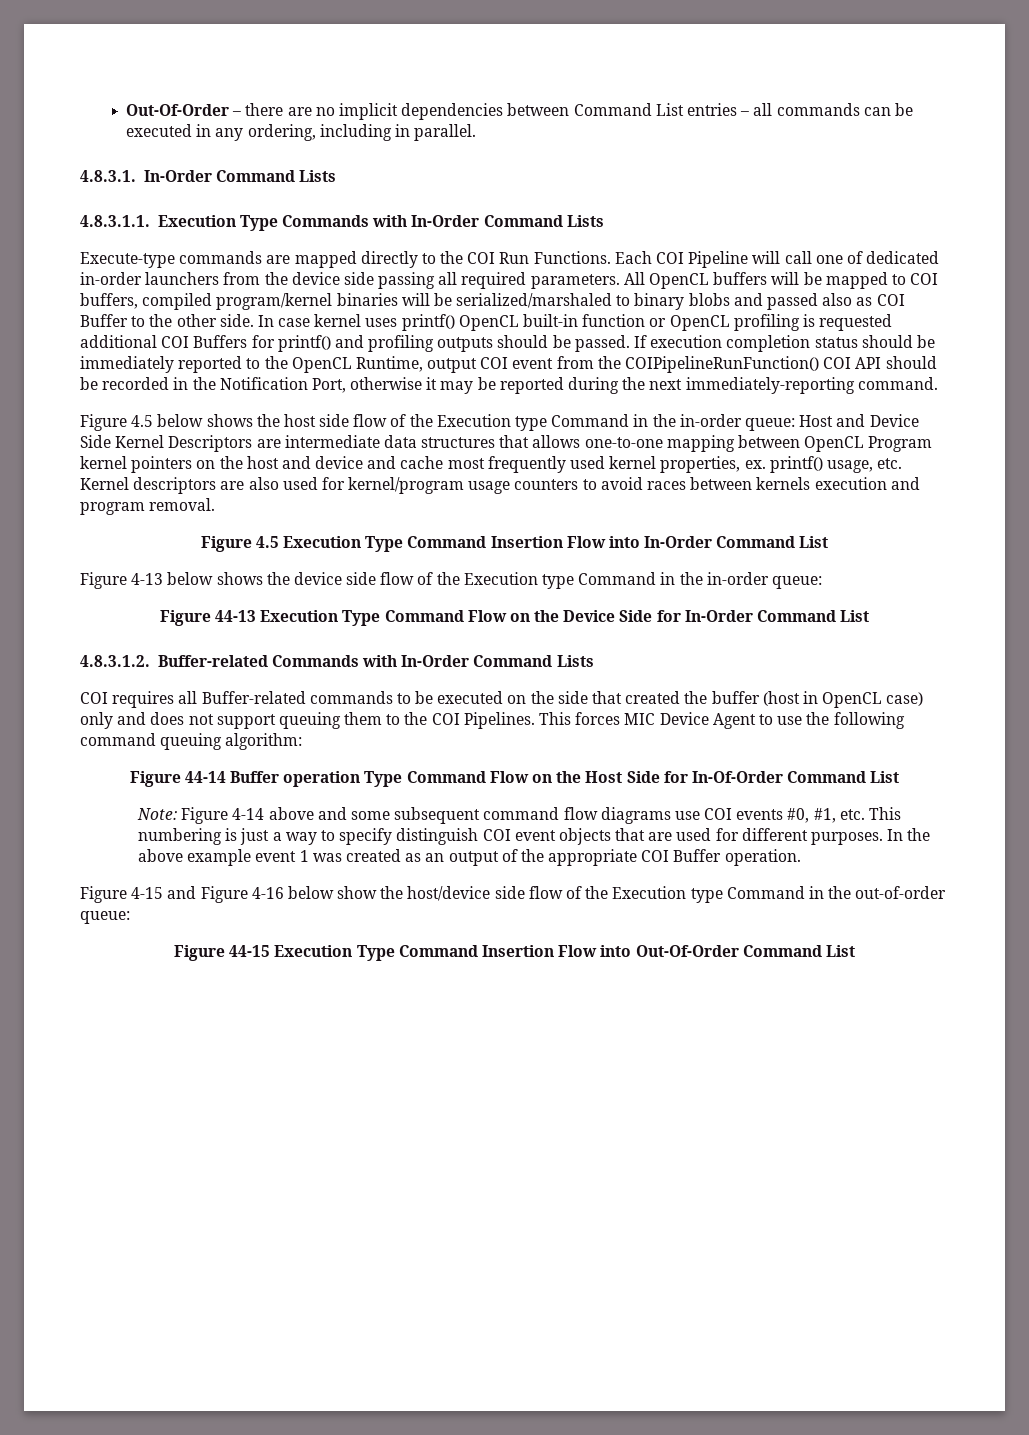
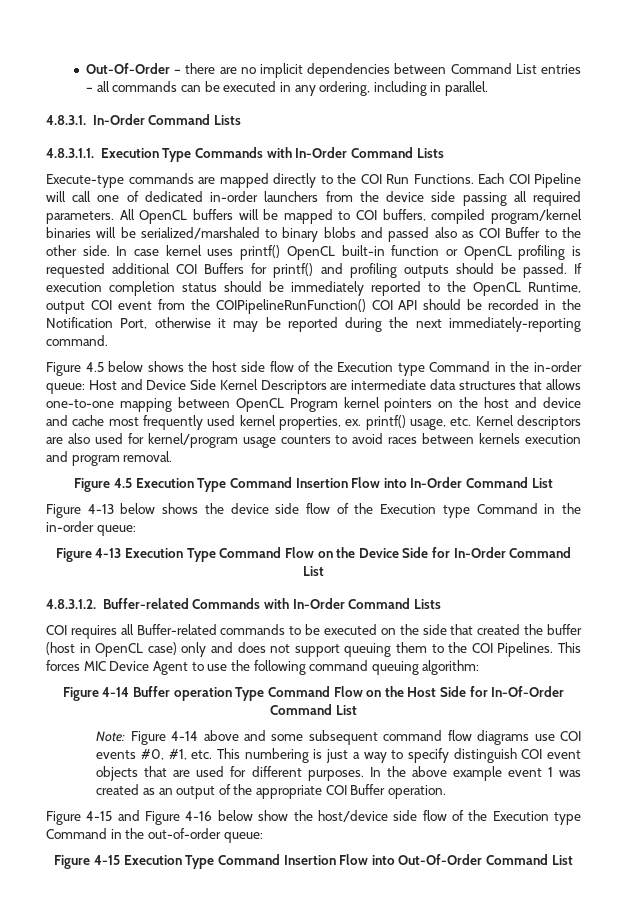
[214,610,256,622] 44-13 -> [95,548,122,558] 4-13
[184,771,226,783] 44-14 -> [102,687,130,697] 4-14
[229,945,271,957] 44-15 -> [93,855,120,865] 4-15

